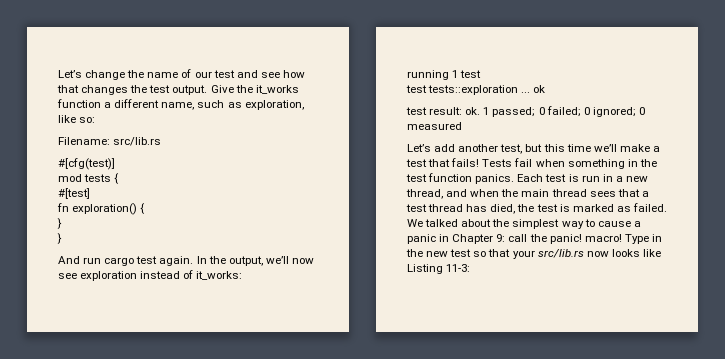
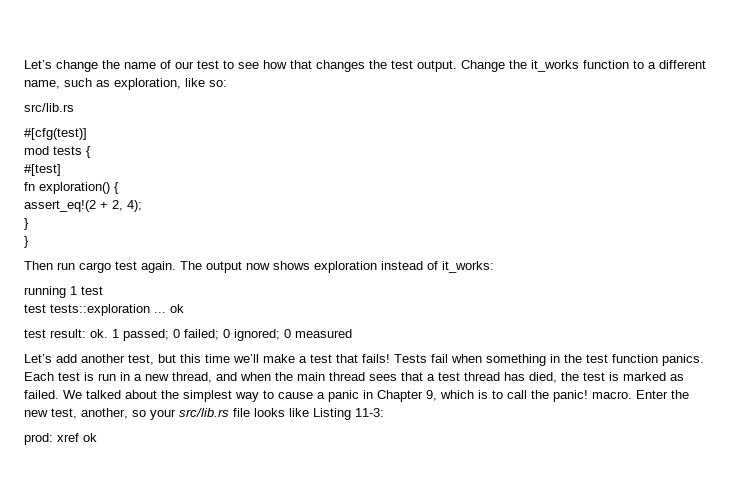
[236,70,258,78] and -> [223,60,234,69] to
[210,85,234,93] Give -> [461,60,505,72] Change
(101, 103) none -> [633,60,644,69] to
[58,137,110,145] Filename: -> (227, 83) none
(146, 208) none -> [24,200,142,212] // assert_eq!(2 + 2, 4);
[58,256,80,264] And -> [24,261,53,270] Then
[196,256,314,266] [58,273,77,279] In the output, we’ll now see -> [180,261,310,273] The output now shows
[496,234,662,244] [406,249,511,257] 9: call the panic! macro! Type in the new test so that -> [426,390,689,402] [24,408,146,419] 9, which is to call the panic! macro. Enter the new test, another, so
[586,251,609,257] now -> [233,408,250,417] file
(471, 268) none -> [24,433,97,445] // prod: xref ok

